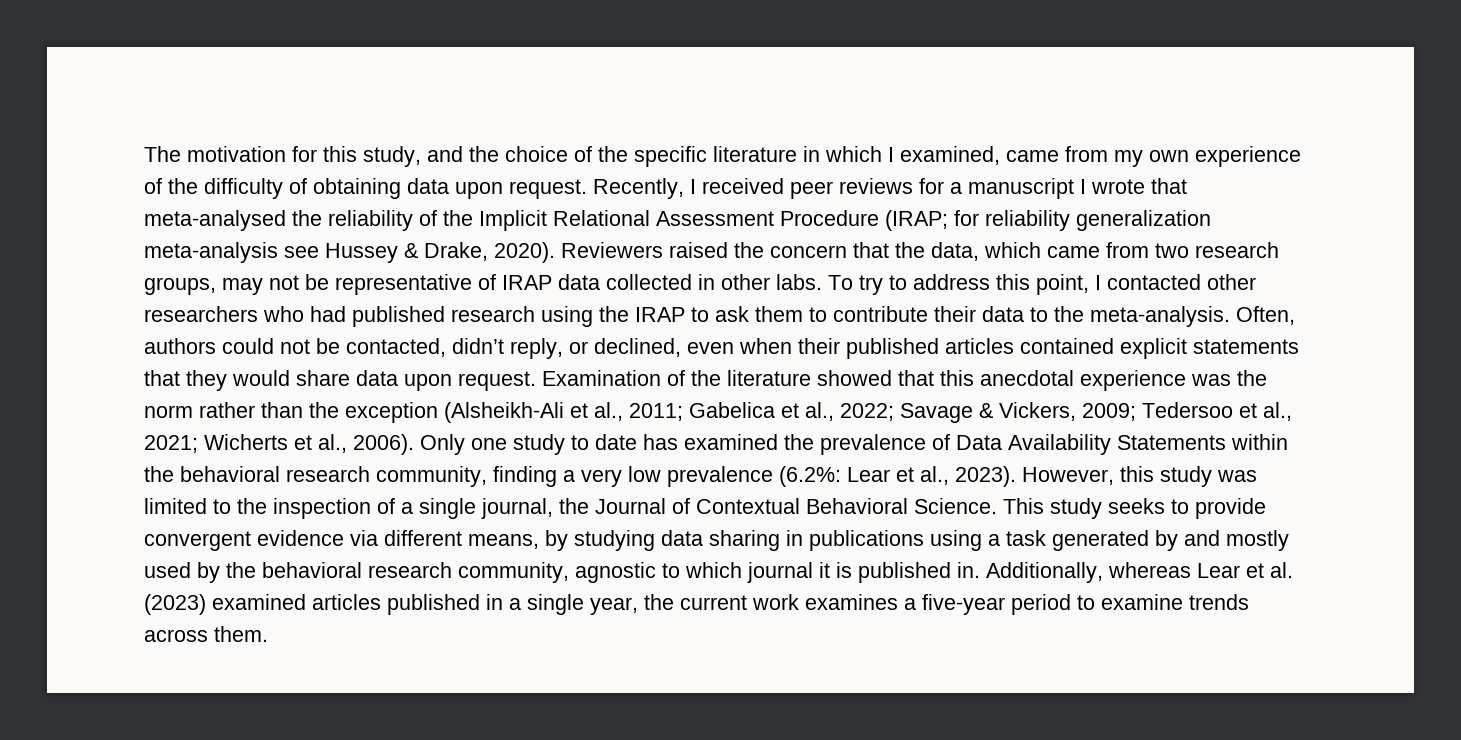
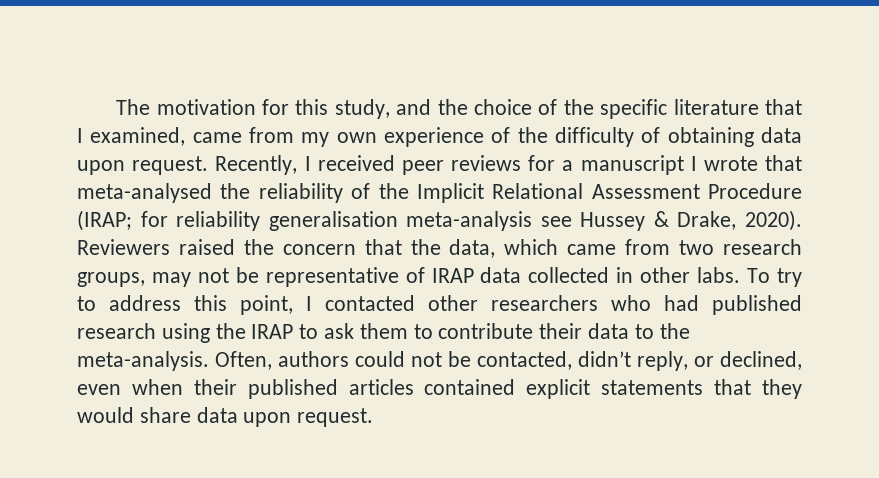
[803,146,882,162] in which -> [765,99,803,115] that
[1076,210,1211,231] generalization -> [268,211,398,231] generalisation
[542,370,1267,391] [144,402,1292,423] [144,434,1288,455] [144,466,1257,487] [144,498,1266,519] [144,530,1289,551] [144,562,1293,583] [144,594,1249,615] [144,626,268,642] Examination of the literature showed that this anecdotal experience was the norm rather than the exception (Alsheikh-Ali et al., 2011; Gabelica et al., 2022; Savage & Vickers, 2009; Tedersoo et al., 2021; Wicherts et al., 2006). Only one study to date has examined the prevalence of Data Availability Statements within the behavioral research community, finding a very low prevalence (6.2%: Lear et al., 2023). However, this study was limited to the inspection of a single journal, the Journal of Contextual Behavioral Science. This study seeks to provide convergent evidence via different means, by studying data sharing in publications using a task generated by and mostly used by the behavioral research community, agnostic to which journal it is published in. Additionally, whereas Lear et al. (2023) examined articles published in a single year, the current work examines a five-year period to examine trends across them. -> (374, 417) none

